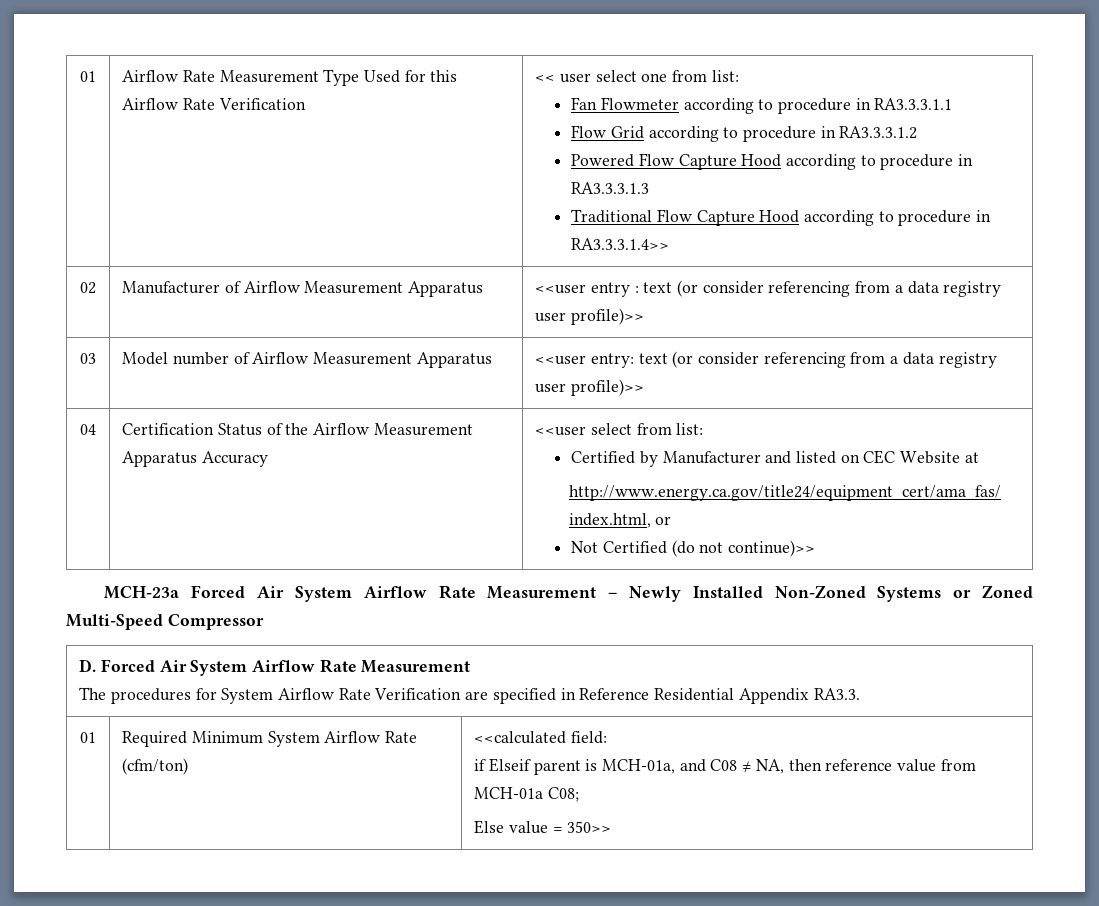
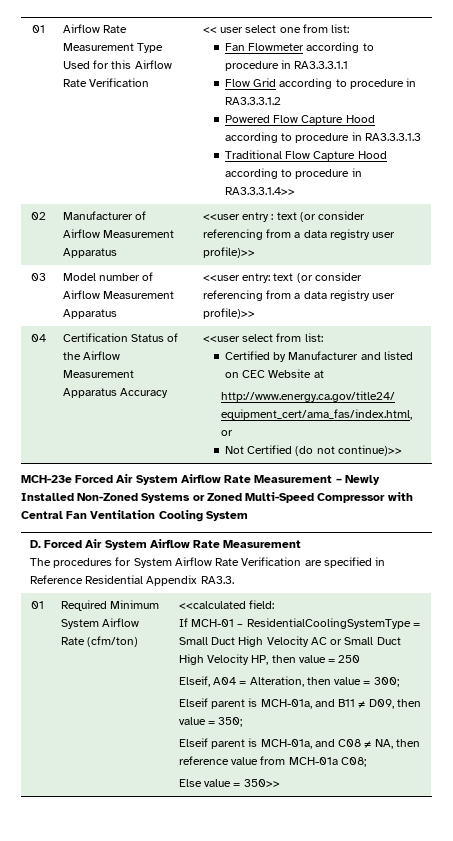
[104,586,180,599] MCH-23a -> [21,475,72,483] MCH-23e
(264, 622) none -> [387,492,413,501] [21,510,248,522] with Central Fan Ventilation Cooling System
[474,759,487,771] if -> [178,618,420,629] [178,636,401,647] [178,654,361,665] [178,676,399,687] [178,698,421,709] [178,717,243,727] If MCH-01 – ResidentialCoolingSystemType = Small Duct High Velocity AC or Small Duct High Velocity HP, then value = 250 // Elseif, A04 = Alteration, then value = 300; // Elseif parent is MCH-01a, and B11 ≠ D09, then value = 350; //

